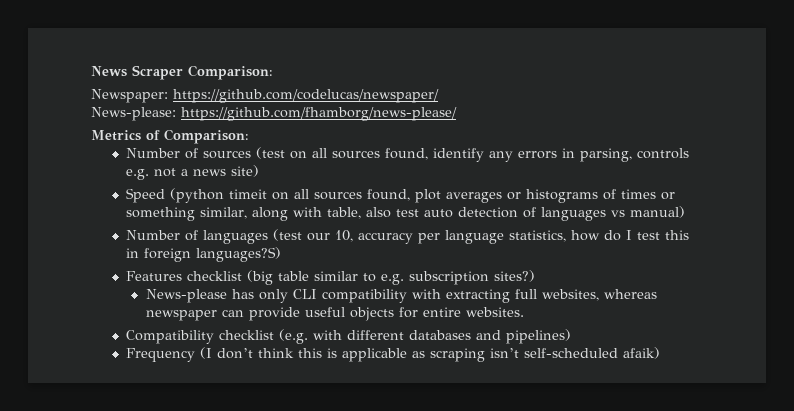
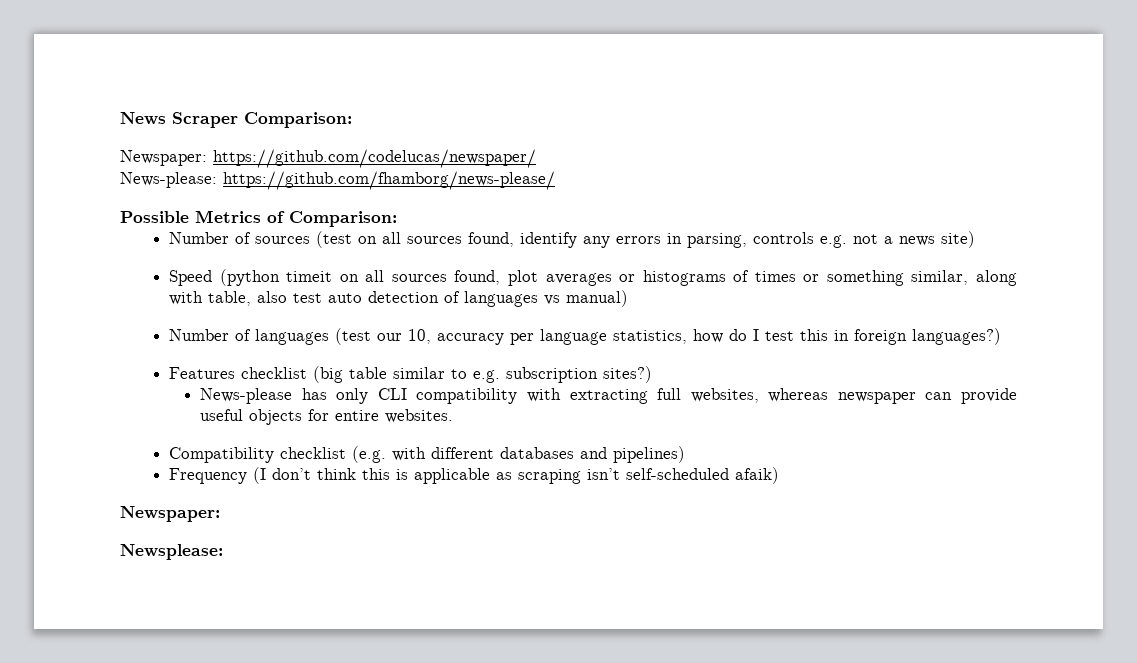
(457, 114) none -> [120,211,189,223] Possible
[196,247,282,262] languages?S) -> [912,328,1002,345] languages?)
(661, 353) none -> [120,506,220,522] [120,544,223,560] // Newspaper: // Newsplease:

